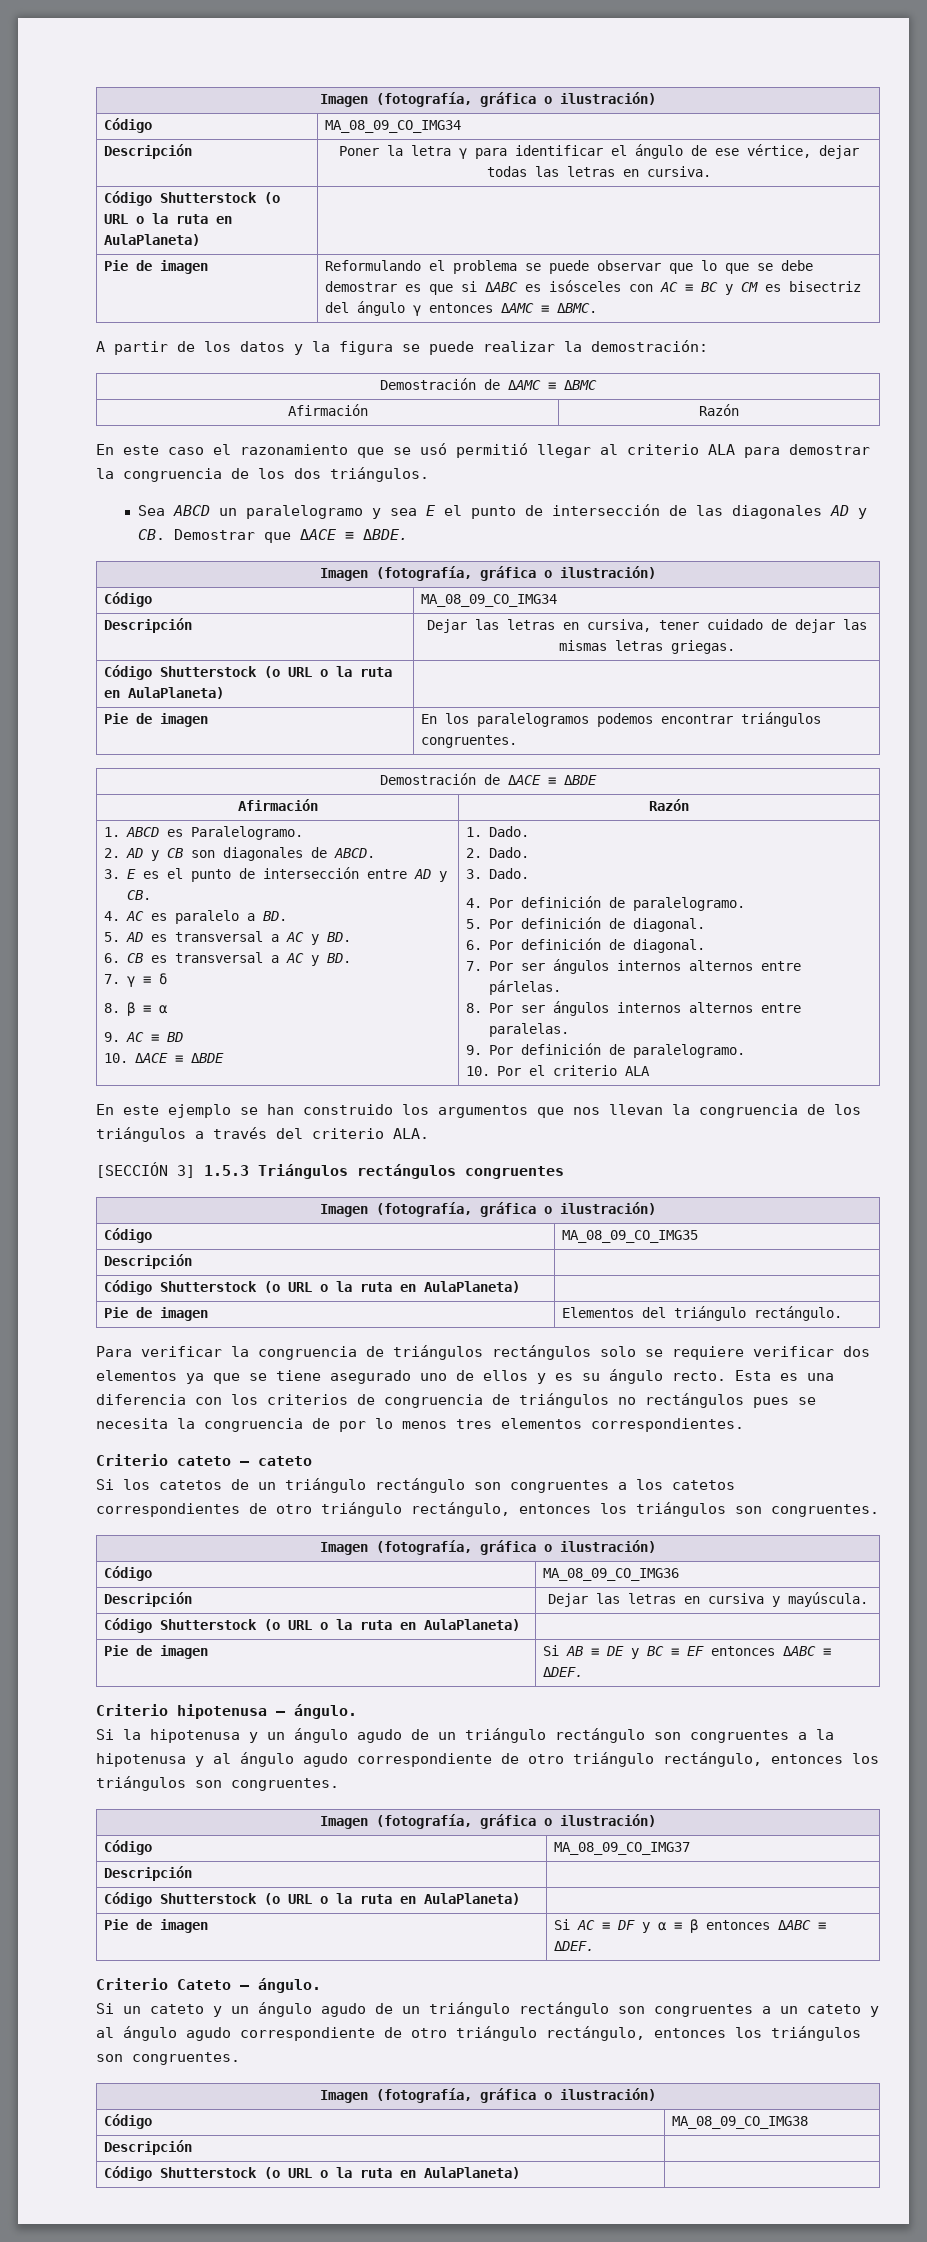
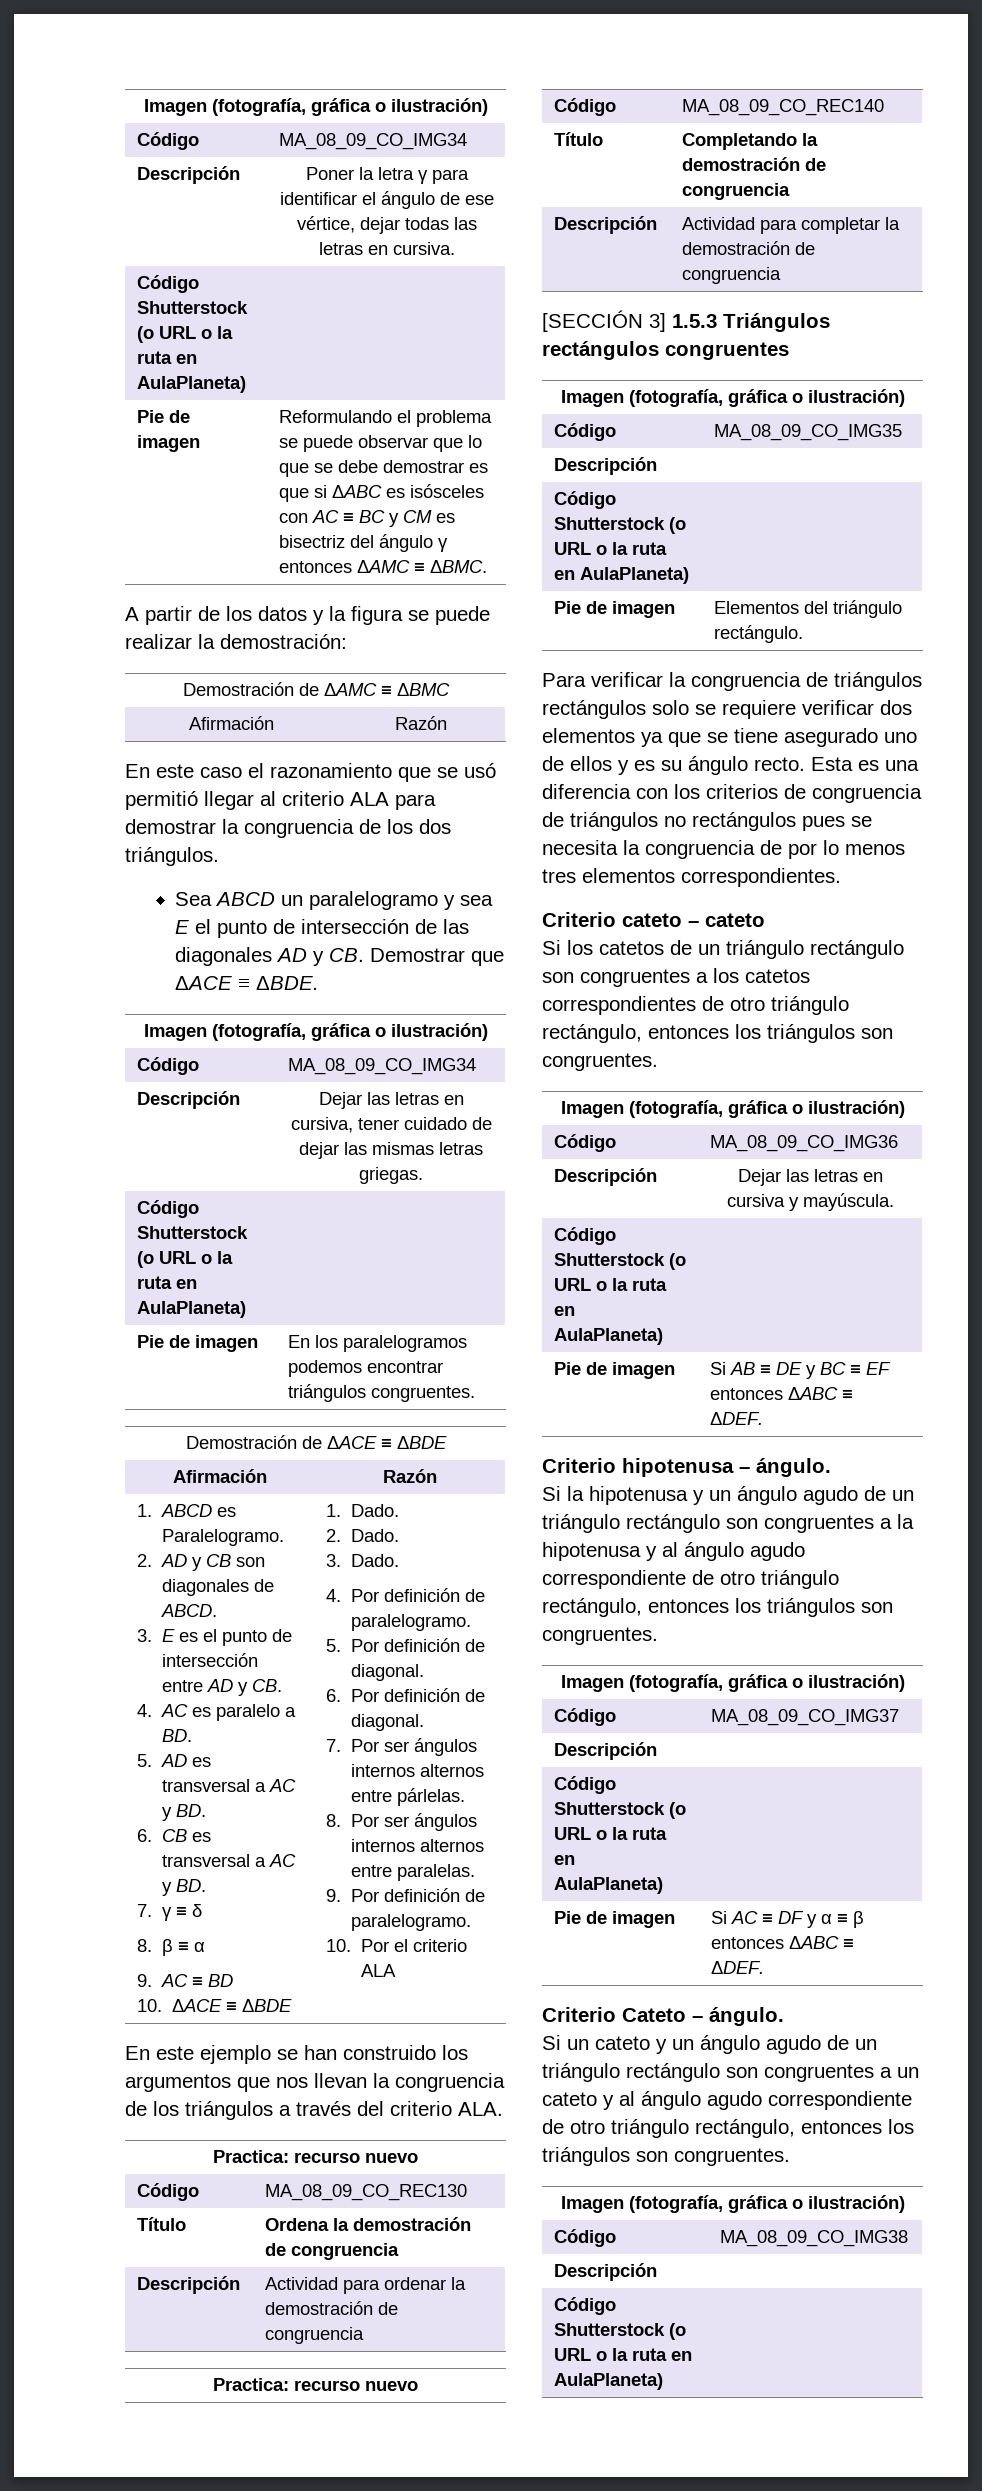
(429, 1133) none -> [213,2150,418,2163] [137,2183,200,2201] [265,2184,468,2201] [137,2217,187,2231] [265,2217,472,2231] [265,2243,400,2260] [137,2276,241,2294] [265,2277,467,2294] [265,2301,399,2315] [265,2327,365,2344] [213,2378,418,2391] [554,98,617,116] [682,99,885,116] [554,132,604,146] [682,133,819,150] [682,157,827,171] [682,183,791,200] [554,216,658,234] [682,217,901,234] [682,241,816,255] [682,267,782,284] // Practica: recurso nuevo // Código | MA_08_09_CO_REC130 // Título | Ordena la demostración de congruencia // Descripción | Actividad para ordenar la demostración de congruencia // Practica: recurso nuevo // Código | MA_08_09_CO_REC140 // Título | Completando la demostración de congruencia // Descripción | Actividad para completar la demostración de congruencia

